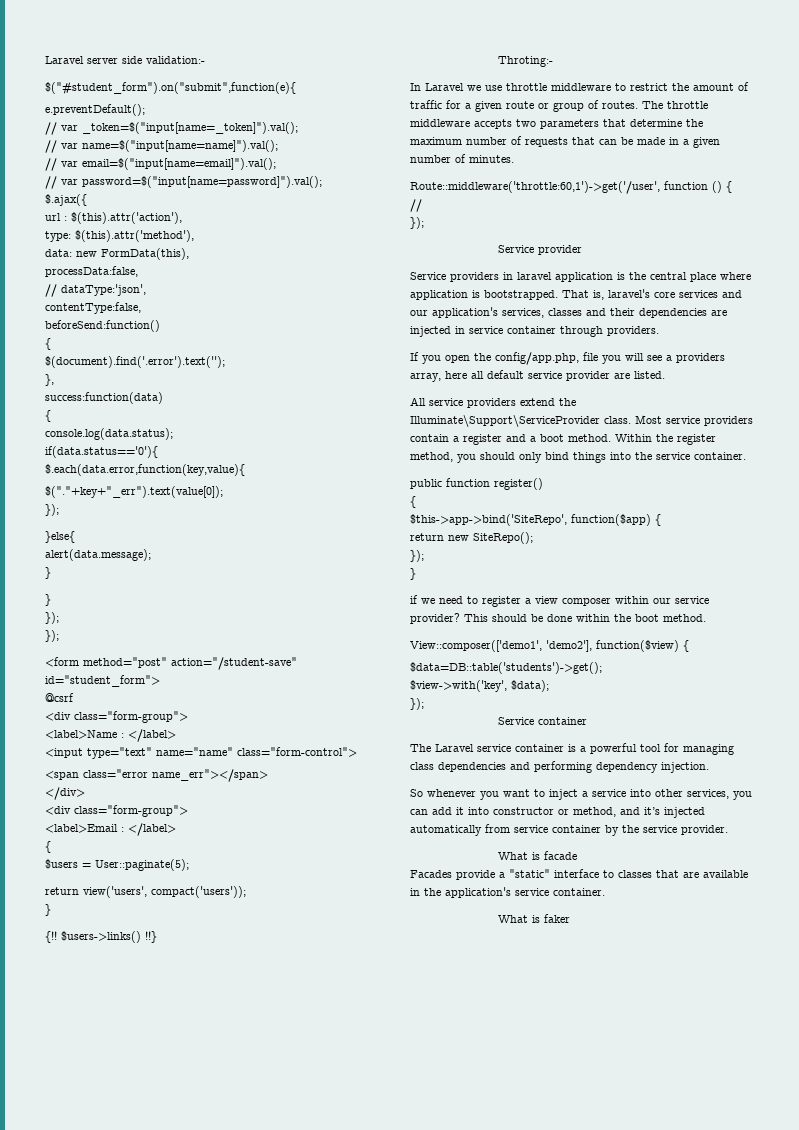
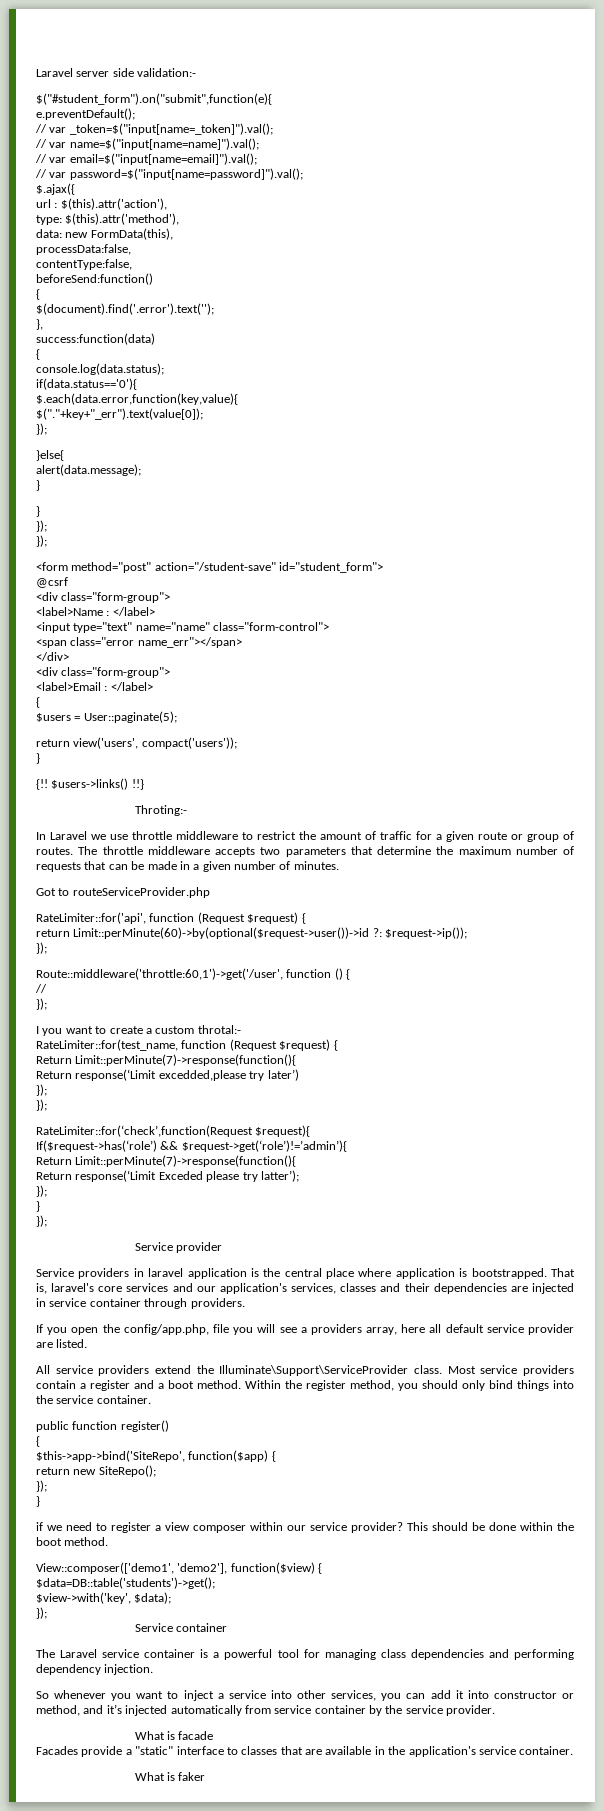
[45,284,146,297] // // dataType:'json', -> (131, 249) none
(514, 159) none -> [36,887,210,898] [36,912,306,924] [36,927,468,939] [36,942,47,954] // Got to routeServiceProvider.php // RateLimiter::for('api', function (Request $request) { // return Limit::perMinute(60)->by(optional($request->user())->id ?: $request->ip()); // });
(424, 223) none -> [36,1025,241,1036] [36,1039,338,1051] [36,1054,297,1066] [36,1069,299,1081] [36,1084,47,1096] [36,1099,47,1111] [36,1125,311,1137] [36,1140,347,1152] [36,1155,297,1167] [36,1170,299,1182] [36,1185,47,1197] [36,1201,40,1212] [36,1215,47,1227] // I you want to create a custom throtal:- // RateLimiter::for(test_name, function (Request $request) { // Return Limit::perMinute(7)->response(function(){ // Return response(‘Limit excedded,please try later’) // }); // }); // RateLimiter::for(‘check’,function(Request $request){ // If($request->has(‘role’) && $request->get(‘role’)!=’admin’){ // Return Limit::perMinute(7)->response(function(){ // Return response(‘Limit Exceded please try latter’); // }); // } // });

